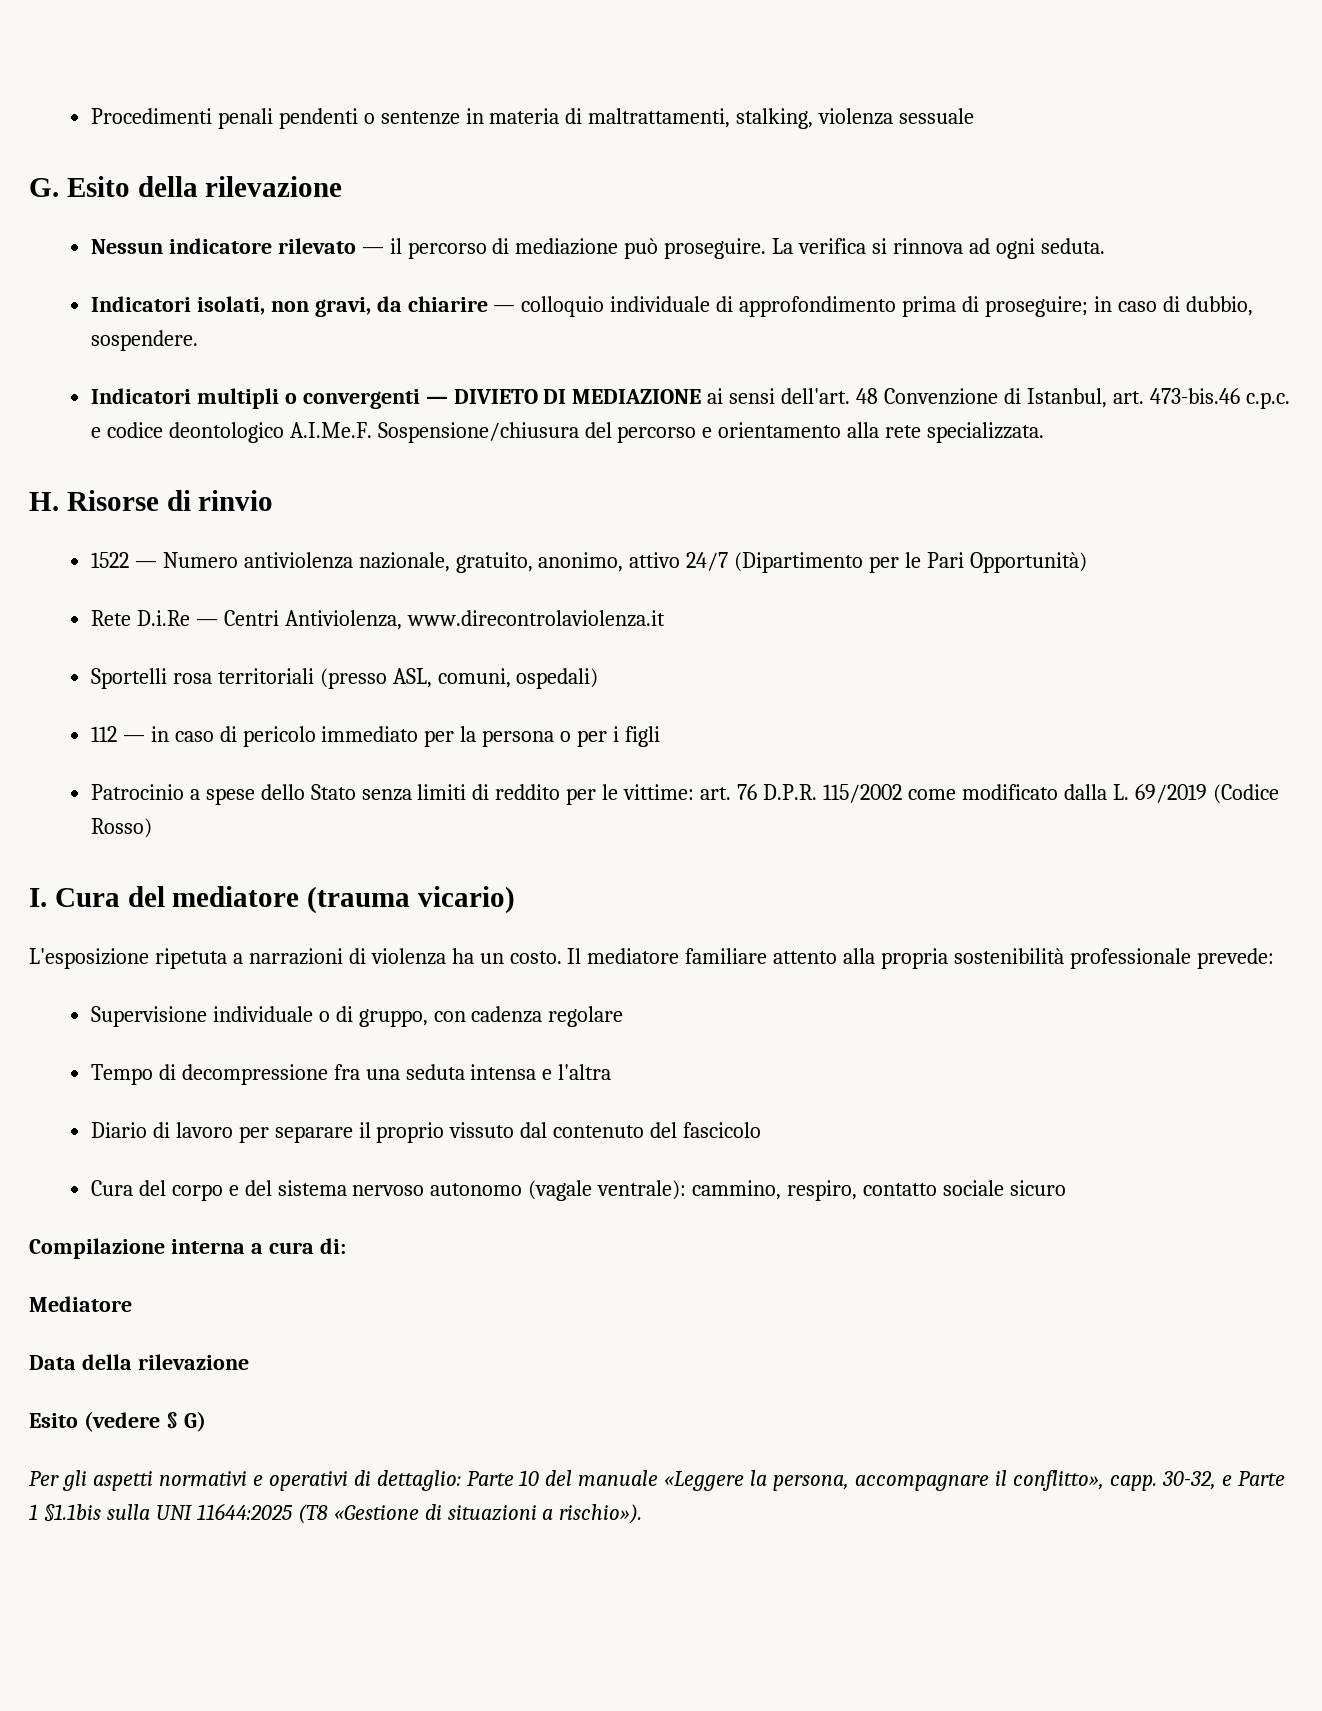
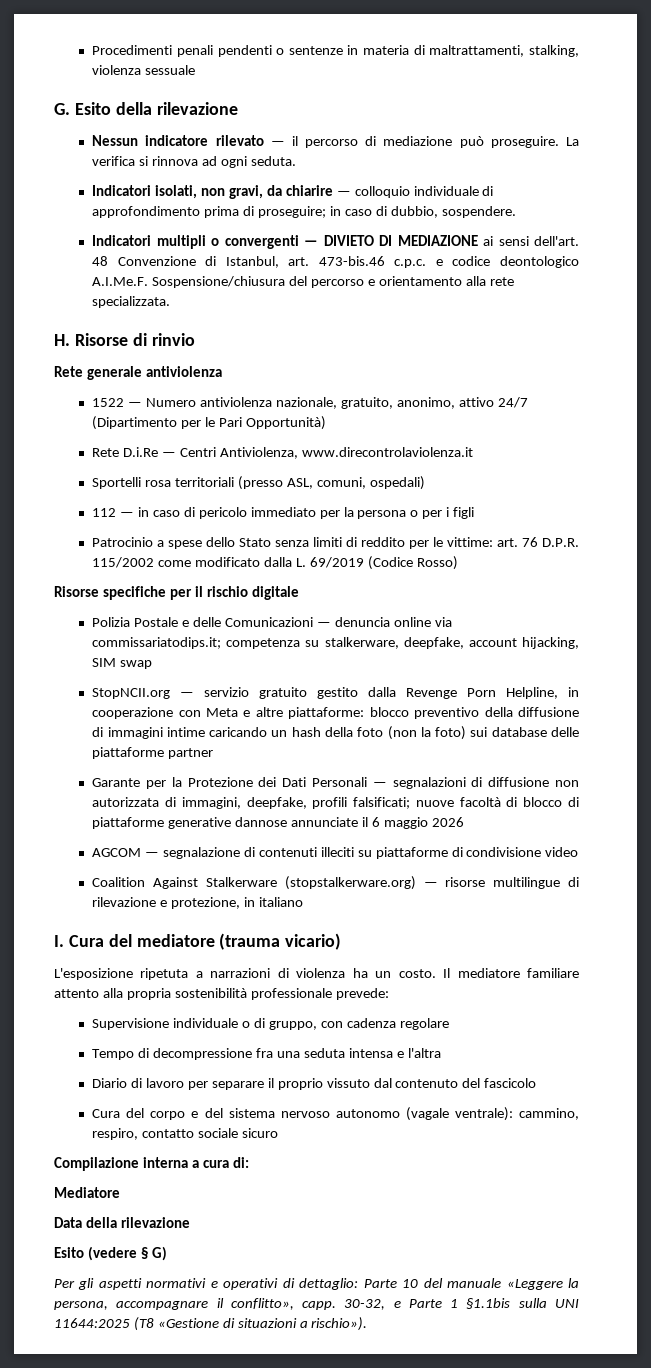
(274, 500) none -> [54,366,222,380] // Rete generale antiviolenza
(152, 828) none -> [54,586,299,600] [92,617,452,627] [92,637,579,649] [92,658,153,669] [92,687,579,699] [92,707,579,719] [92,726,580,740] [92,747,214,759] [92,777,579,789] [92,797,579,809] [92,817,464,829] [92,847,579,859] [92,876,580,890] [92,897,303,909] // Risorse specifiche per il rischio digitale // Polizia Postale e delle Comunicazioni — denuncia online via commissariatodips.it; competenza su stalkerware, deepfake, account hijacking, SIM swap // StopNCII.org — servizio gratuito gestito dalla Revenge Porn Helpline, in cooperazione con Meta e altre piattaforme: blocco preventivo della diffusione di immagini intime caricando un hash della foto (non la foto) sui database delle piattaforme partner // Garante per la Protezione dei Dati Personali — segnalazioni di diffusione non autorizzata di immagini, deepfake, profili falsificati; nuove facoltà di blocco di piattaforme generative dannose annunciate il 6 maggio 2026 // AGCOM — segnalazione di contenuti illeciti su piattaforme di condivisione video // Coalition Against Stalkerware (stopstalkerware.org) — risorse multilingue di rilevazione e protezione, in italiano

